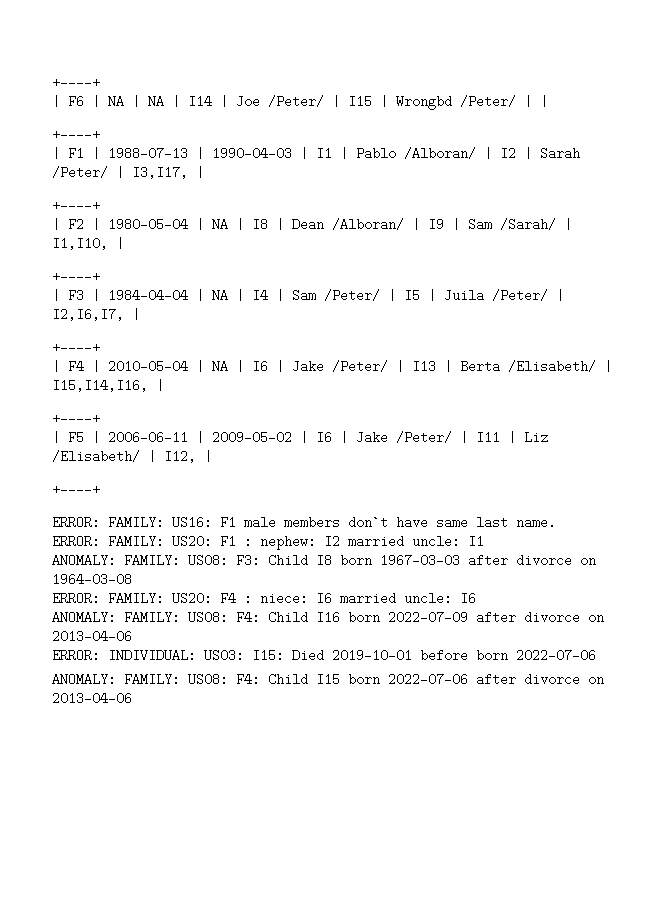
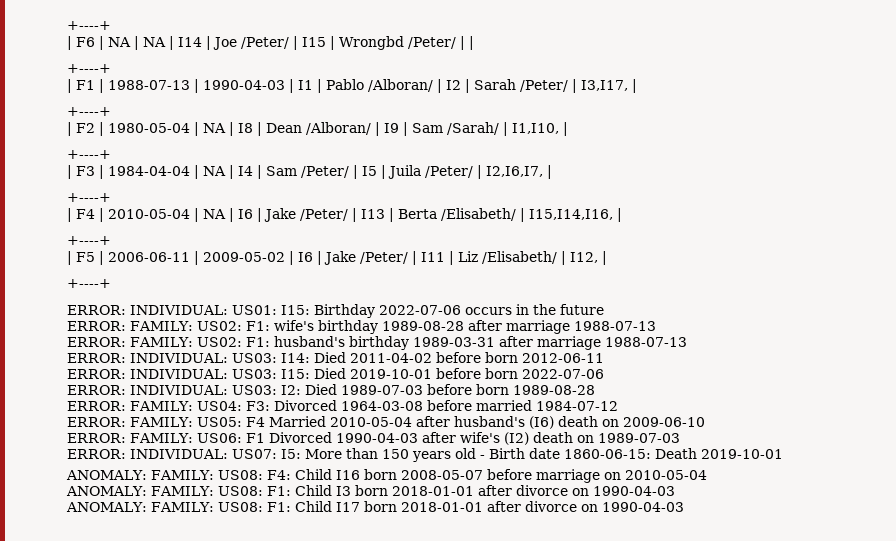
[108,516,556,529] [52,535,484,550] [52,554,596,567] [52,573,132,586] [52,592,476,605] [52,611,604,624] [52,630,132,643] FAMILY: US16: F1 male members don`t have same last name. // ERROR: FAMILY: US20: F1 : nephew: I2 married uncle: I1 // ANOMALY: FAMILY: US08: F3: Child I8 born 1967-03-03 after divorce on 1964-03-08 // ERROR: FAMILY: US20: F4 : niece: I6 married uncle: I6 // ANOMALY: FAMILY: US08: F4: Child I16 born 2022-07-09 after divorce on 2013-04-06 -> [130,304,604,318] [67,320,656,334] [67,336,687,350] [67,352,604,363] INDIVIDUAL: US01: I15: Birthday 2022-07-06 occurs in the future // ERROR: FAMILY: US02: F1: wife's birthday 1989-08-28 after marriage 1988-07-13 // ERROR: FAMILY: US02: F1: husband's birthday 1989-03-31 after marriage 1988-07-13 // ERROR: INDIVIDUAL: US03: I14: Died 2011-04-02 before born 2012-06-11
[52,673,604,686] [52,692,132,705] // ANOMALY: FAMILY: US08: F4: Child I15 born 2022-07-06 after divorce on 2013-04-06 -> [67,384,595,395] [67,400,618,411] [67,416,705,429] [67,432,680,445] [67,448,783,462] [66,469,707,483] [66,485,675,496] [66,501,684,512] // ERROR: INDIVIDUAL: US03: I2: Died 1989-07-03 before born 1989-08-28 // ERROR: FAMILY: US04: F3: Divorced 1964-03-08 before married 1984-07-12 // ERROR: FAMILY: US05: F4 Married 2010-05-04 after husband's (I6) death on 2009-06-10 // ERROR: FAMILY: US06: F1 Divorced 1990-04-03 after wife's (I2) death on 1989-07-03 // ERROR: INDIVIDUAL: US07: I5: More than 150 years old - Birth date 1860-06-15: Death 2019-10-01 // ANOMALY: FAMILY: US08: F4: Child I16 born 2008-05-07 before marriage on 2010-05-04 // ANOMALY: FAMILY: US08: F1: Child I3 born 2018-01-01 after divorce on 1990-04-03 // ANOMALY: FAMILY: US08: F1: Child I17 born 2018-01-01 after divorce on 1990-04-03

